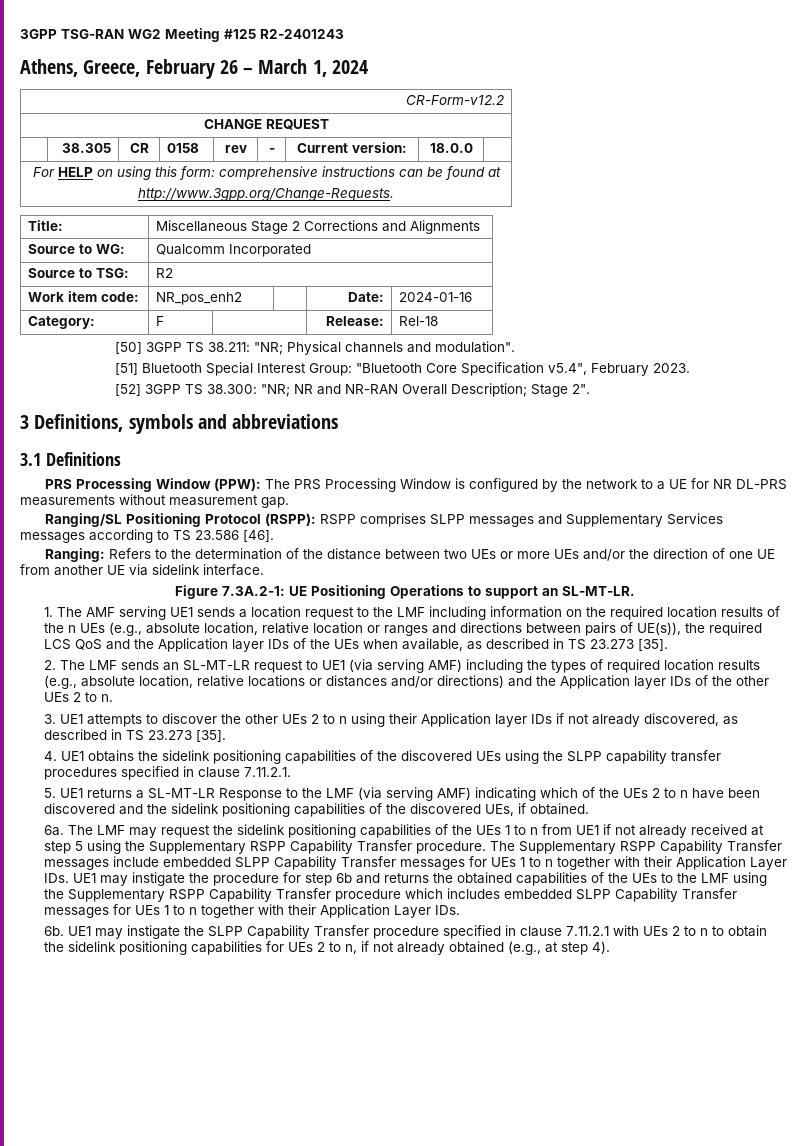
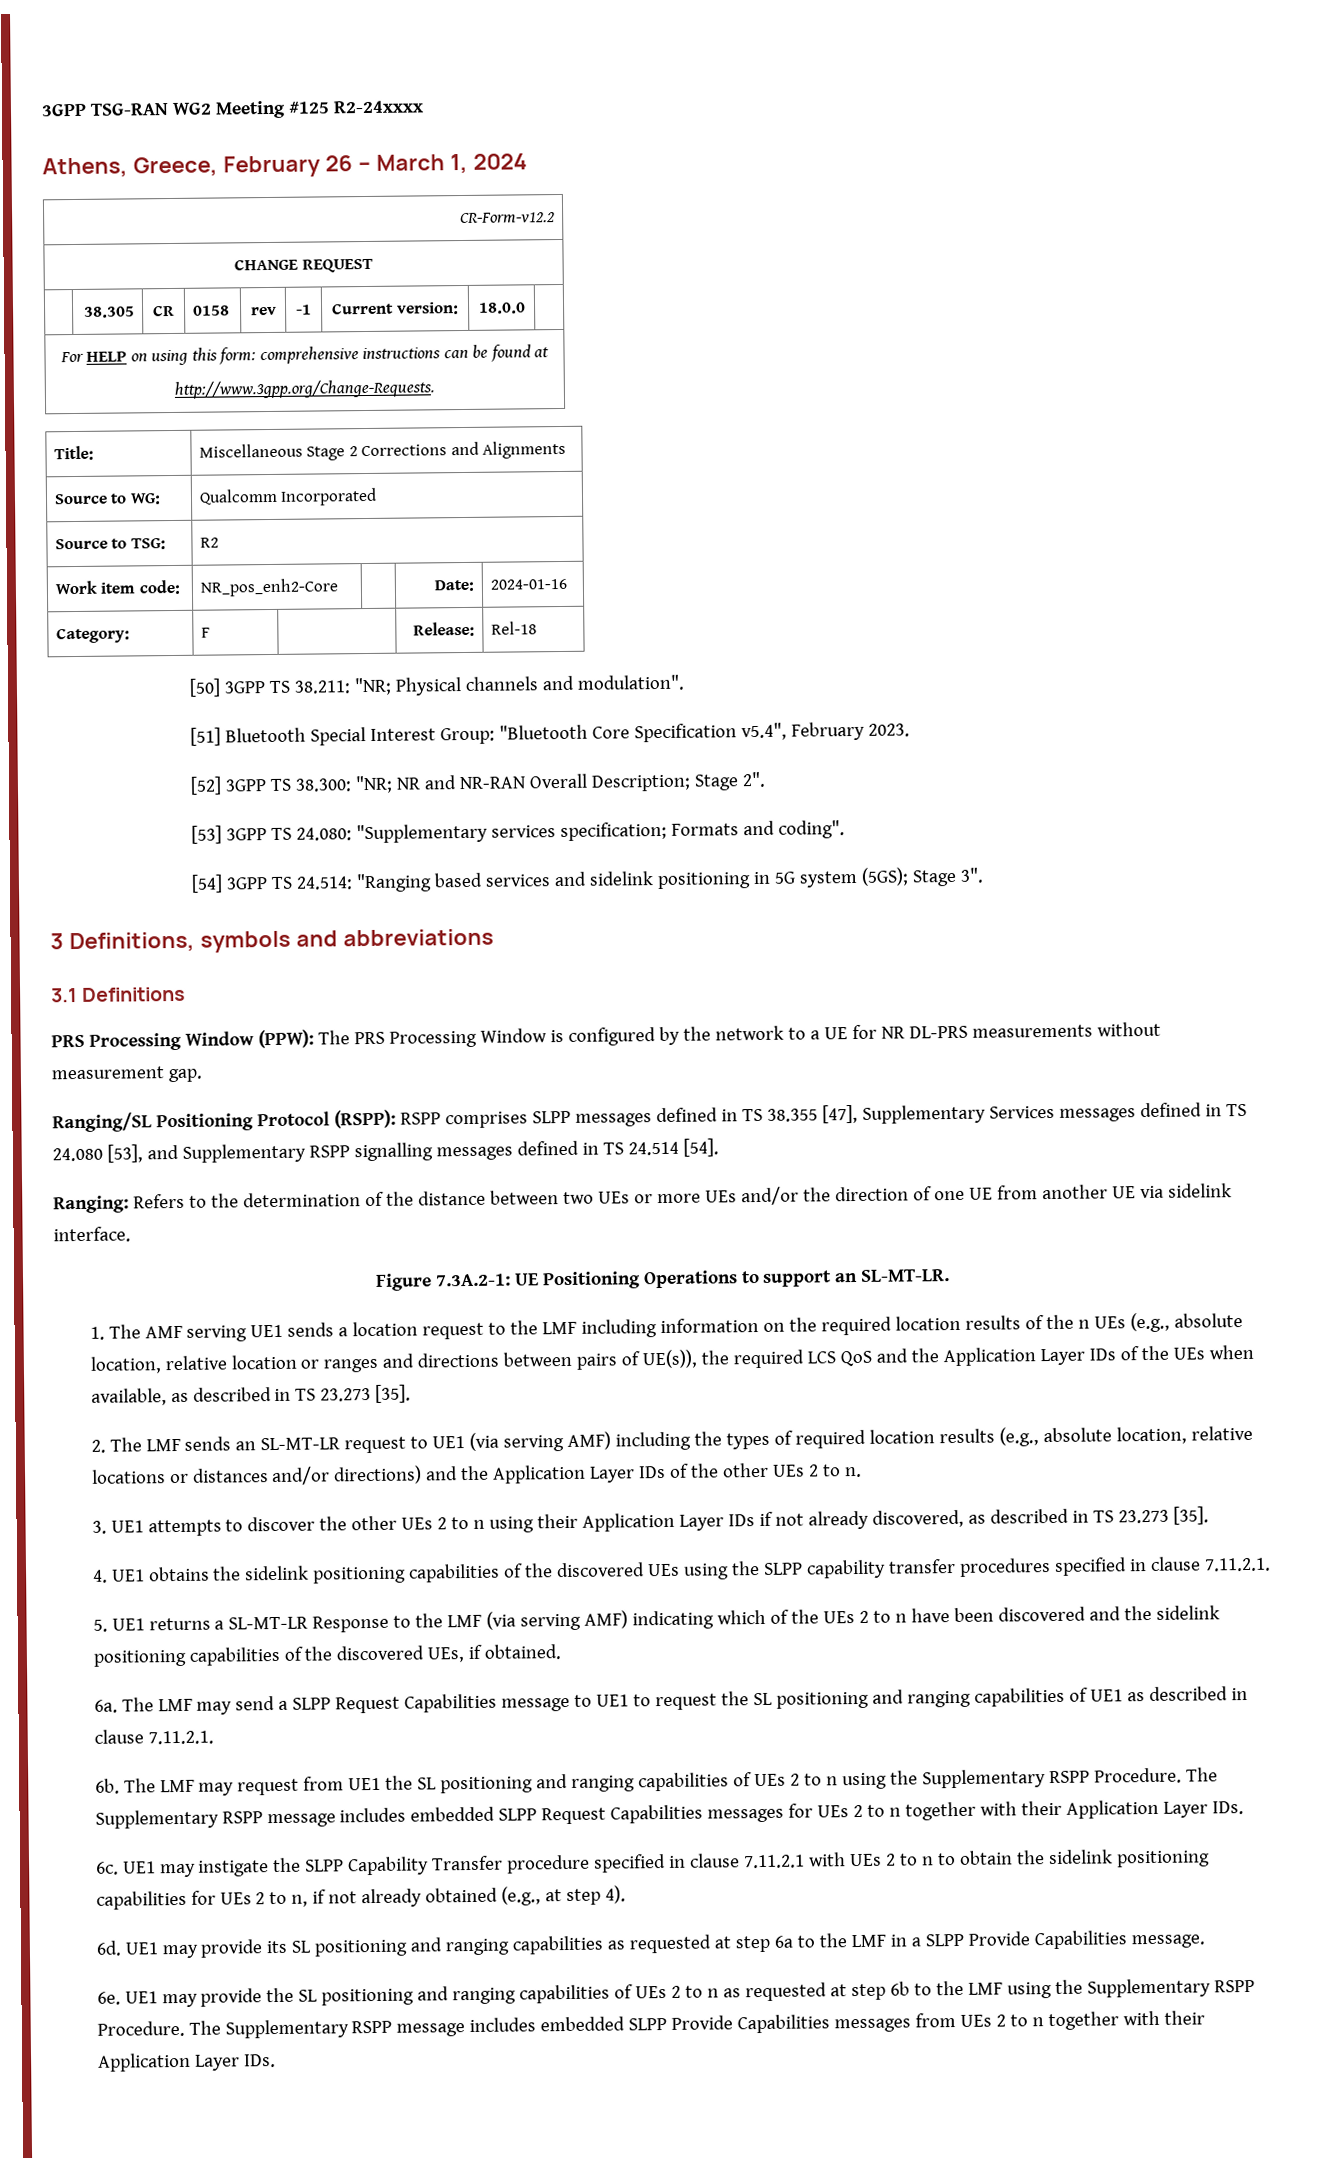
[260,29,344,39] R2-2401243 -> [332,100,424,114] R2-24xxxx
[268,148,275,153] - -> [296,304,312,315] -1
[155,292,242,305] NR_pos_enh2 -> [199,578,339,597] NR_pos_enh2-Core
(591, 389) none -> [191,820,845,844] [191,867,983,893] // [53] 3GPP TS 24.080: "Supplementary services specification; Formats and coding". // [54] 3GPP TS 24.514: "Ranging based services and sidelink positioning in 5G system (5GS); Stage 3".
[537,513,723,527] [20,529,274,543] and Supplementary Services messages according to TS 23.586 [46]. -> [655,1102,1247,1124] [52,1138,719,1163] defined in TS 38.355 [47], Supplementary Services messages defined in TS 24.080 [53], and Supplementary RSPP signalling messages defined in TS 24.514 [54].
[231,639,264,652] layer -> [1040,1348,1086,1366] Layer
[633,676,666,689] layer -> [589,1466,636,1483] Layer
[494,714,527,727] layer -> [679,1514,725,1531] Layer
[160,824,764,838] [43,840,782,854] [43,856,787,870] [43,872,767,886] [43,888,737,902] [43,904,169,918] request the sidelink positioning capabilities of the UEs 1 to n from UE1 if not already received at step 5 using the Supplementary RSPP Capability Transfer procedure. The Supplementary RSPP Capability Transfer messages include embedded SLPP Capability Transfer messages for UEs 1 to n together with their Application Layer IDs. UE1 may instigate the procedure for step 6b and returns the obtained capabilities of the UEs to the LMF using the Supplementary RSPP Capability Transfer procedure which includes embedded SLPP Capability Transfer messages for UEs 1 -> [235,1686,1249,1714] [93,1729,214,1745] [94,1767,1219,1796] [94,1803,864,1829] send a SLPP Request Capabilities message to UE1 to request the SL positioning and ranging capabilities of UE1 as described in clause 7.11.2.1. // 6b. The LMF may request from UE1 the SL positioning and ranging capabilities of UEs 2 to n using the Supplementary RSPP Procedure. The Supplementary RSPP message includes embedded SLPP Request Capabilities messages for UEs 2
[43,926,64,936] 6b. -> [95,1861,119,1875] 6c.
(610, 947) none -> [95,1930,1206,1959] [96,1978,1256,2008] [96,2010,1206,2039] [97,2052,276,2072] // 6d. UE1 may provide its SL positioning and ranging capabilities as requested at step 6a to the LMF in a SLPP Provide Capabilities message. // 6e. UE1 may provide the SL positioning and ranging capabilities of UEs 2 to n as requested at step 6b to the LMF using the Supplementary RSPP Procedure. The Supplementary RSPP message includes embedded SLPP Provide Capabilities messages from UEs 2 to n together with their Application Layer IDs.

